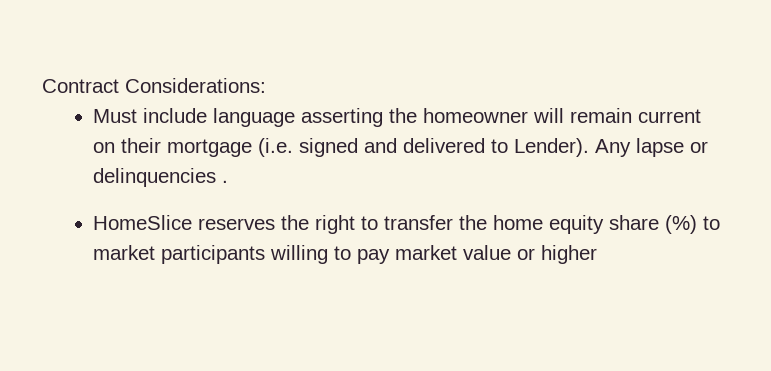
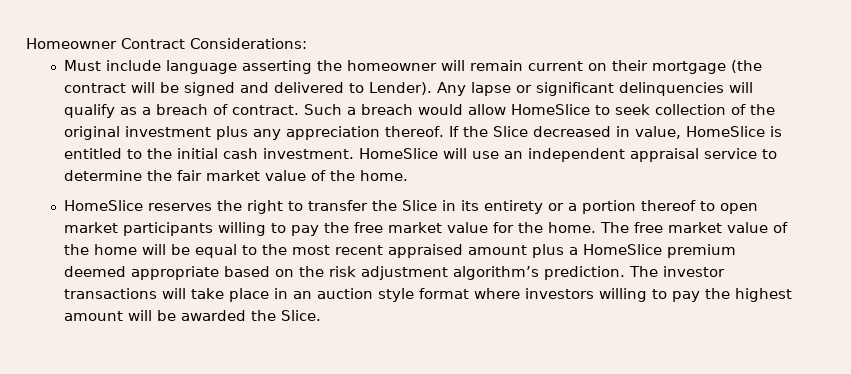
(42, 86) none -> [26,38,117,49] Homeowner
[258,138,294,157] (i.e. -> [731,60,763,73] [64,82,180,93] (the contract will be
[93,168,229,187] delinquencies . -> [536,82,754,96] [64,104,776,118] [64,126,783,140] [64,148,778,162] [64,170,409,181] significant delinquencies will qualify as a breach of contract. Such a breach would allow HomeSlice to seek collection of the original investment plus any appreciation thereof. If the Slice decreased in value, HomeSlice is entitled to the initial cash investment. HomeSlice will use an independent appraisal service to determine the fair market value of the home.
[493,215,721,234] home equity share (%) to -> [402,200,759,214] Slice in its entirety or a portion thereof to open
[395,245,598,264] market value or higher -> [324,222,789,233] [64,244,737,258] [64,266,726,280] [64,288,793,302] [64,310,322,321] the free market value for the home. The free market value of the home will be equal to the most recent appraised amount plus a HomeSlice premium deemed appropriate based on the risk adjustment algorithm’s prediction. The investor transactions will take place in an auction style format where investors willing to pay the highest amount will be awarded the Slice.

